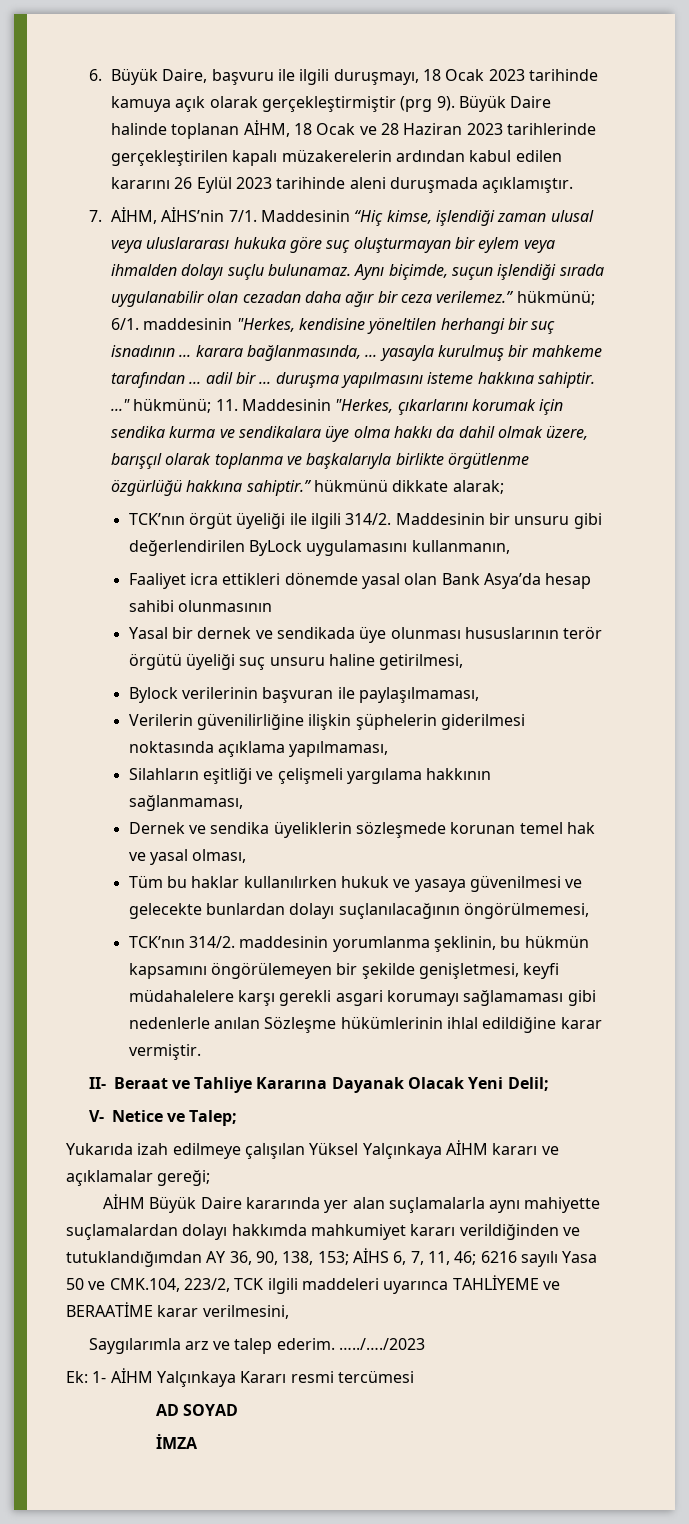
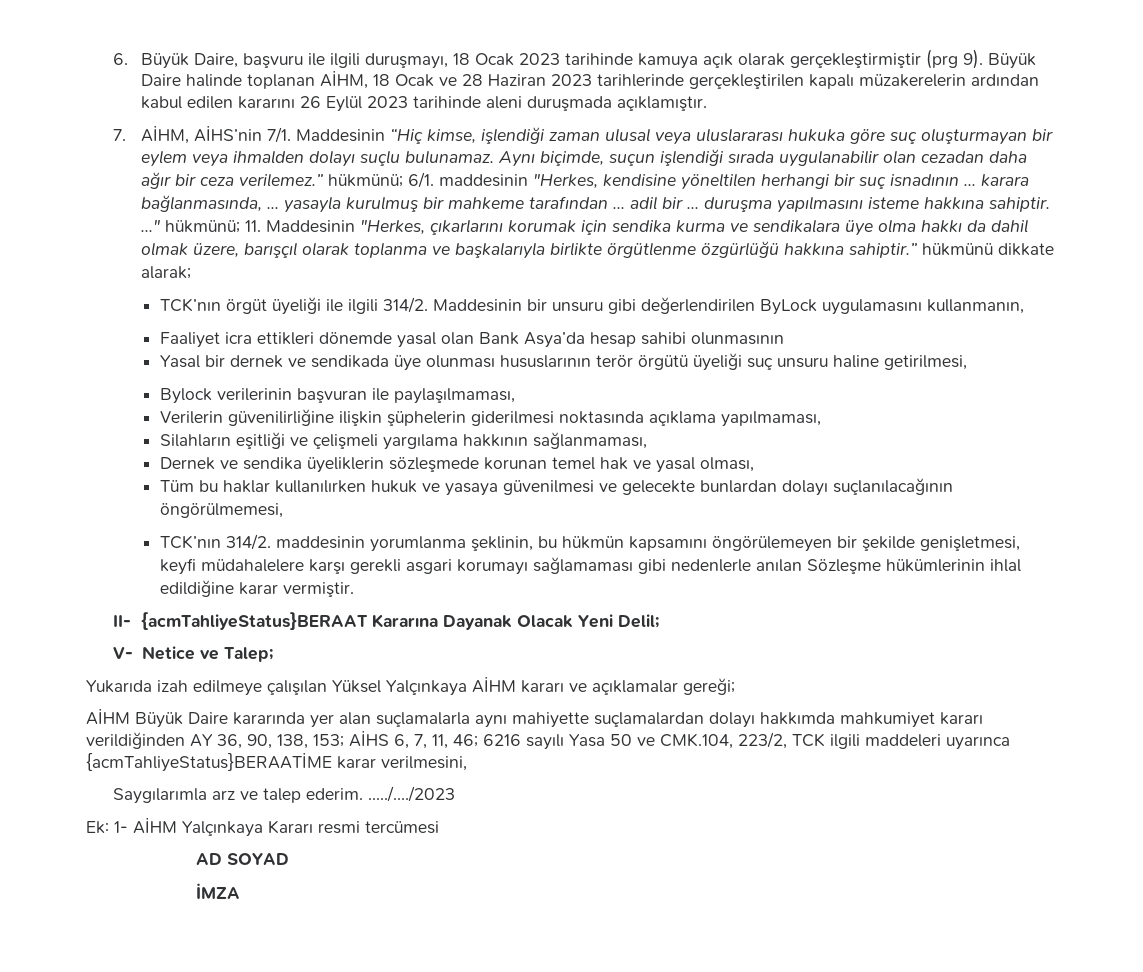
[113,1077,253,1093] Beraat ve Tahliye -> [140,612,368,630] {acmTahliyeStatus}BERAAT
[562,1227,580,1236] [66,1251,202,1267] ve tutuklandığımdan -> (185, 740) none
[452,1275,560,1290] [66,1302,153,1317] TAHLİYEME ve BERAATİME -> [86,753,332,772] {acmTahliyeStatus}BERAATİME

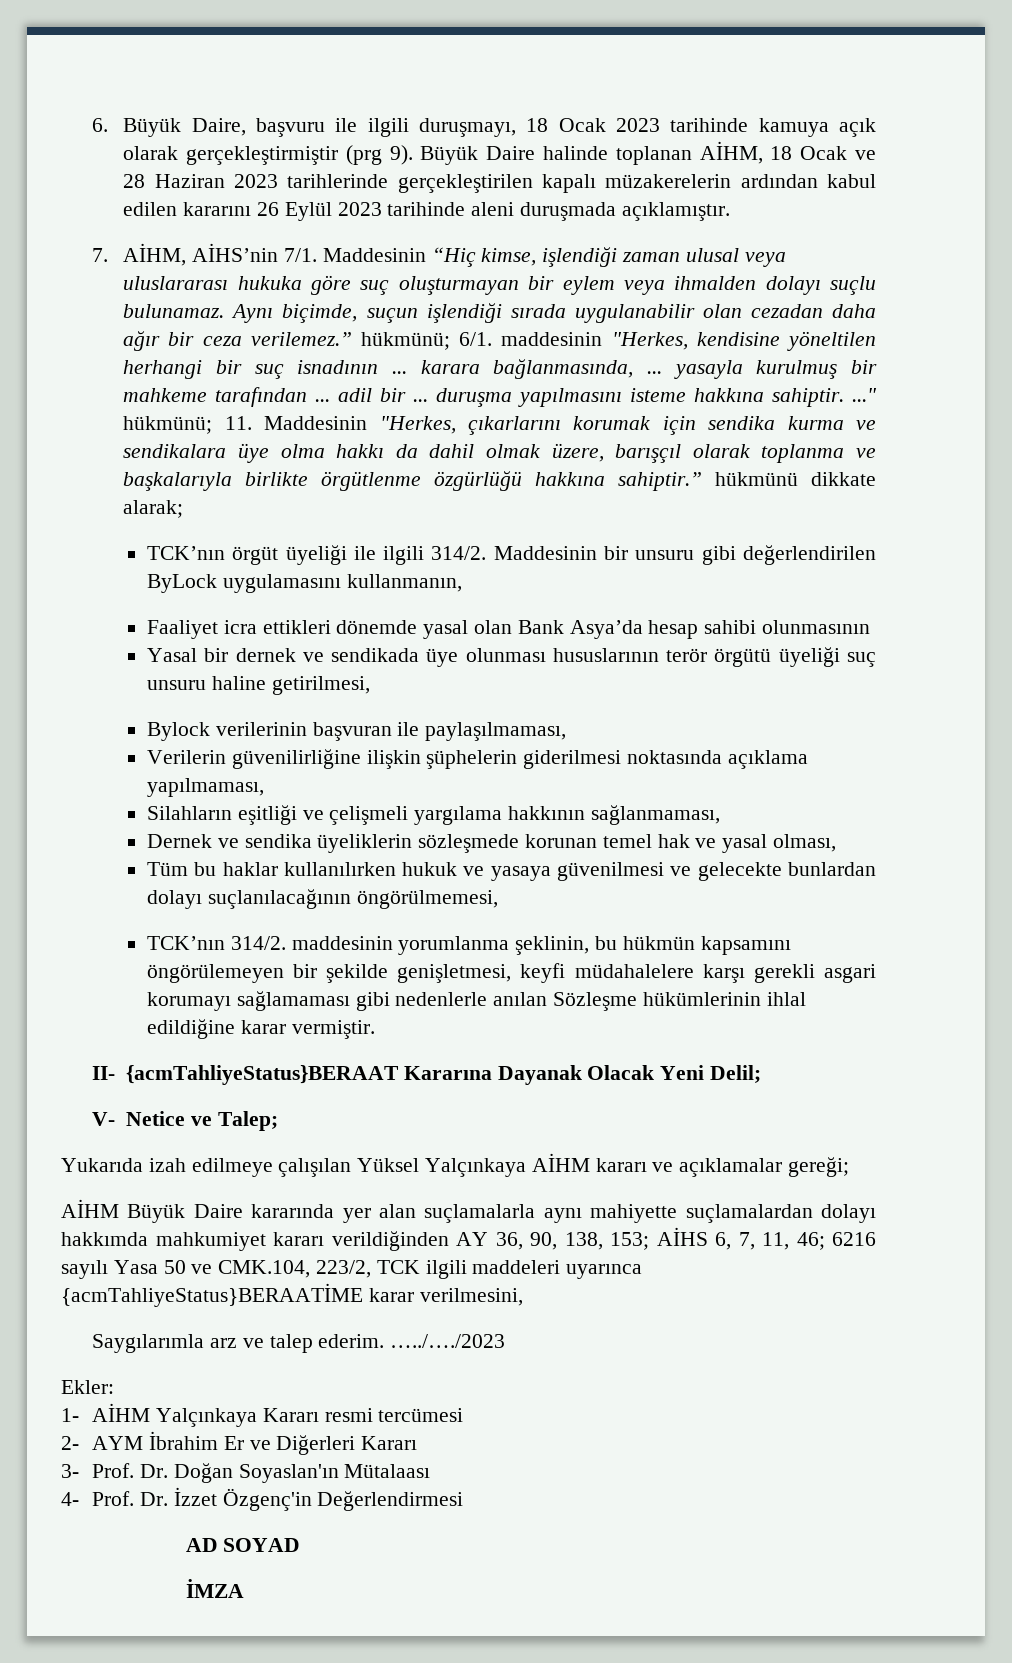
[86,821,109,834] Ek: -> [61,1380,114,1394] Ekler: //
(439, 827) none -> [61,1431,418,1455] [61,1463,431,1483] [61,1487,464,1511] // 2- AYM İbrahim Er ve Diğerleri Kararı // 3- Prof. Dr. Doğan Soyaslan'ın Mütalaası // 4- Prof. Dr. İzzet Özgenç'in Değerlendirmesi

